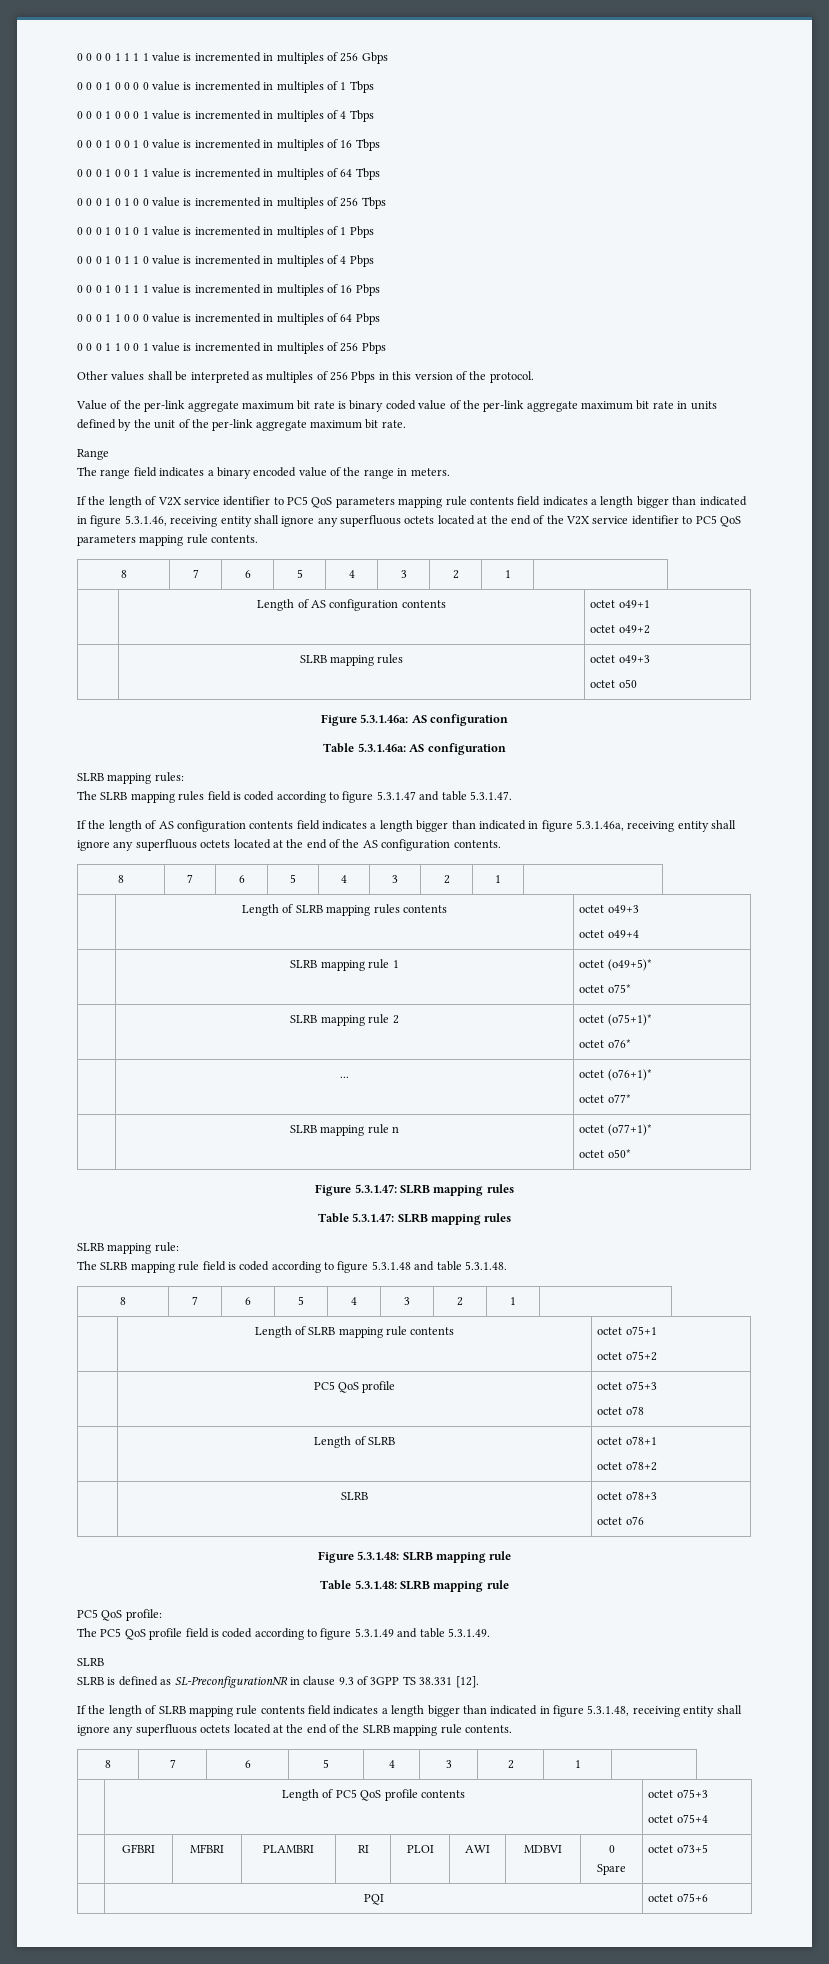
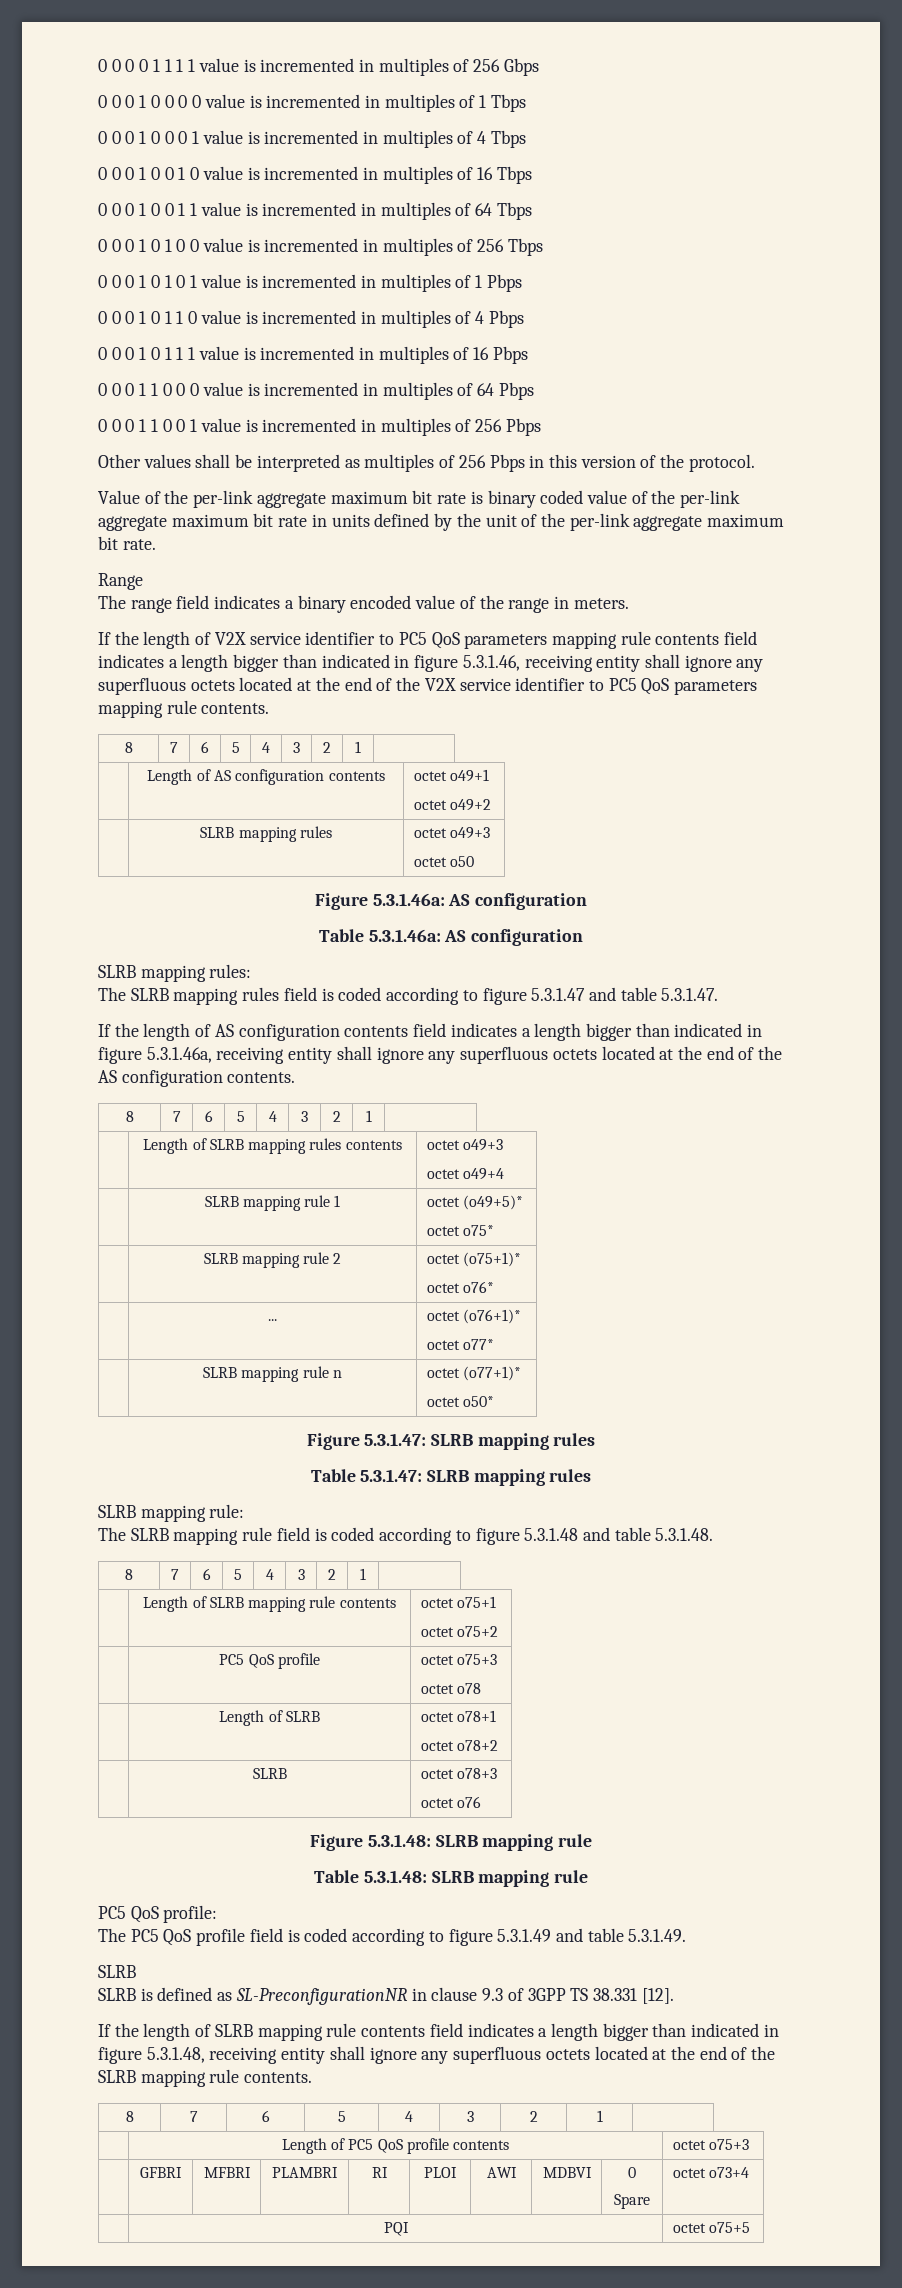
[648,1814,708,1823] // octet o75+4 -> (750, 2144) none
[676,1844,708,1853] o73+5 -> [709,2167,750,2178] o73+4
[676,1893,708,1902] o75+6 -> [709,2222,751,2233] o75+5

